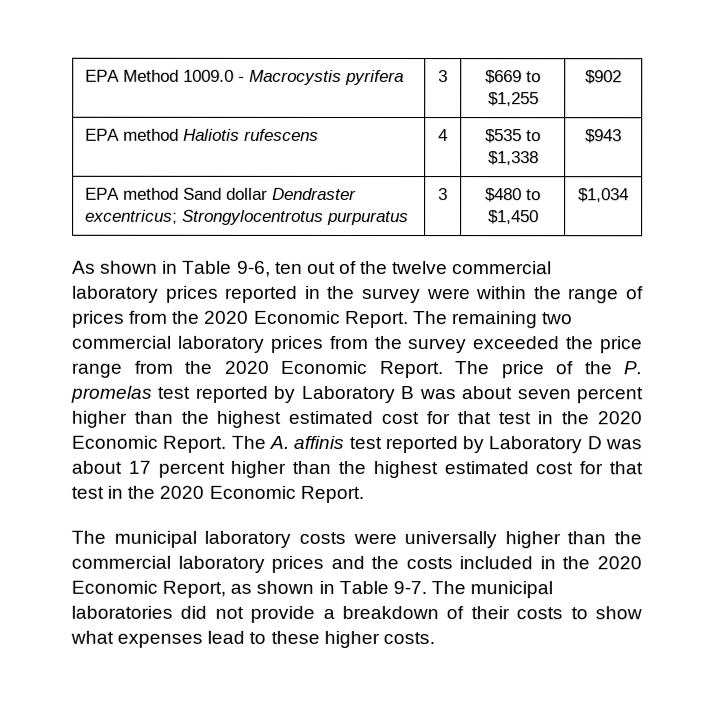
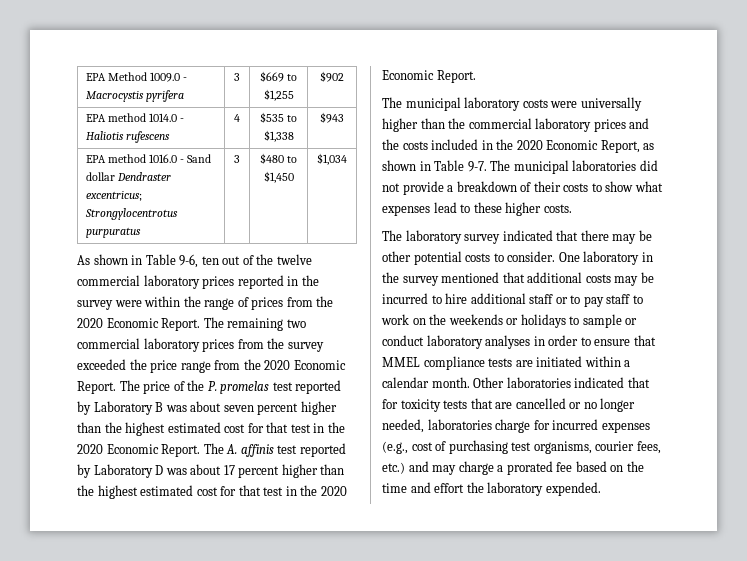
(179, 134) none -> [149,113,185,122] 1014.0 -
(179, 193) none -> [149,154,185,163] 1016.0 -
(435, 638) none -> [382,230,652,244] [382,251,653,265] [382,272,654,286] [382,293,643,307] [381,314,638,328] [382,335,656,349] [382,356,631,370] [382,377,650,388] [382,398,636,412] [382,419,650,433] [382,440,661,454] [382,461,644,475] [382,482,601,496] // The laboratory survey indicated that there may be other potential costs to consider. One laboratory in the survey mentioned that additional costs may be incurred to hire additional staff or to pay staff to work on the weekends or holidays to sample or conduct laboratory analyses in order to ensure that MMEL compliance tests are initiated within a calendar month. Other laboratories indicated that for toxicity tests that are cancelled or no longer needed, laboratories charge for incurred expenses (e.g., cost of purchasing test organisms, courier fees, etc.) and may charge a prorated fee based on the time and effort the laboratory expended.

